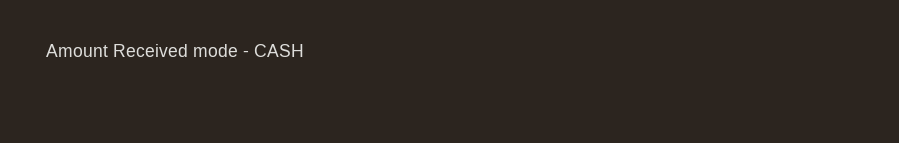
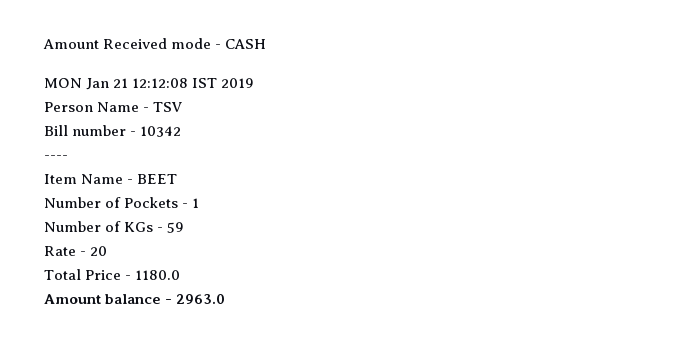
(304, 50) none -> [44,78,255,90] [44,102,183,112] [44,125,182,137] [44,155,68,160] [44,174,178,184] [44,197,200,208] [44,221,185,233] [44,246,108,256] [44,269,181,280] [44,294,226,304] // MON Jan 21 12:12:08 IST 2019 // Person Name - TSV // Bill number - 10342 // ---- // Item Name - BEET // Number of Pockets - 1 // Number of KGs - 59 // Rate - 20 // Total Price - 1180.0 // Amount balance - 2963.0

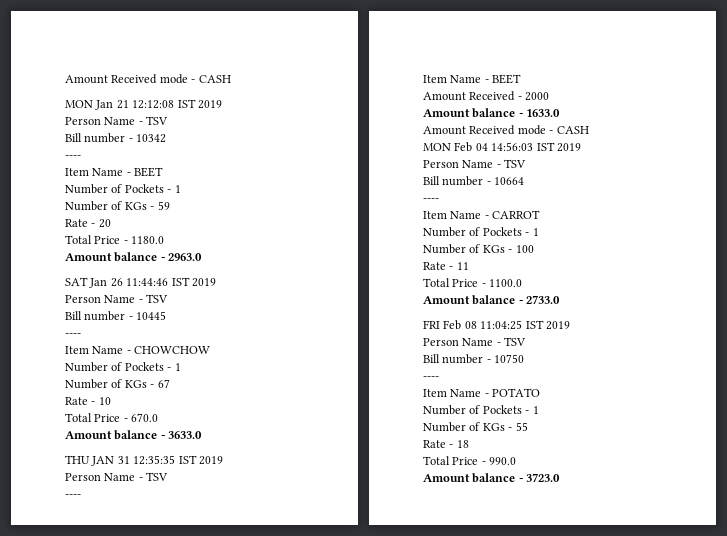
(226, 299) none -> [65,277,216,288] [65,294,169,303] [65,311,167,321] [65,333,81,337] [65,346,211,354] [65,362,181,372] [65,379,170,389] [65,397,111,405] [65,413,159,422] [65,430,203,440] [65,455,223,466] [65,472,169,481] [65,494,81,498] [423,74,522,84] [423,91,550,101] [423,108,561,118] [423,125,589,135] [423,142,581,152] [423,159,527,168] [423,176,525,186] [423,198,439,202] [423,210,541,219] [423,227,539,237] [423,244,534,254] [423,262,469,270] [423,278,523,287] [423,295,561,305] [423,320,570,330] [423,337,527,346] [423,354,525,364] [423,376,439,380] [423,388,541,397] [423,405,539,415] [423,422,528,432] [423,440,469,448] [423,456,517,465] [423,473,561,483] // SAT Jan 26 11:44:46 IST 2019 // Person Name - TSV // Bill number - 10445 // ---- // Item Name - CHOWCHOW // Number of Pockets - 1 // Number of KGs - 67 // Rate - 10 // Total Price - 670.0 // Amount balance - 3633.0 // THU JAN 31 12:35:35 IST 2019 // Person Name - TSV // ---- // Item Name - BEET // Amount Received - 2000 // Amount balance - 1633.0 // Amount Received mode - CASH // MON Feb 04 14:56:03 IST 2019 // Person Name - TSV // Bill number - 10664 // ---- // Item Name - CARROT // Number of Pockets - 1 // Number of KGs - 100 // Rate - 11 // Total Price - 1100.0 // Amount balance - 2733.0 // FRI Feb 08 11:04:25 IST 2019 // Person Name - TSV // Bill number - 10750 // ---- // Item Name - POTATO // Number of Pockets - 1 // Number of KGs - 55 // Rate - 18 // Total Price - 990.0 // Amount balance - 3723.0

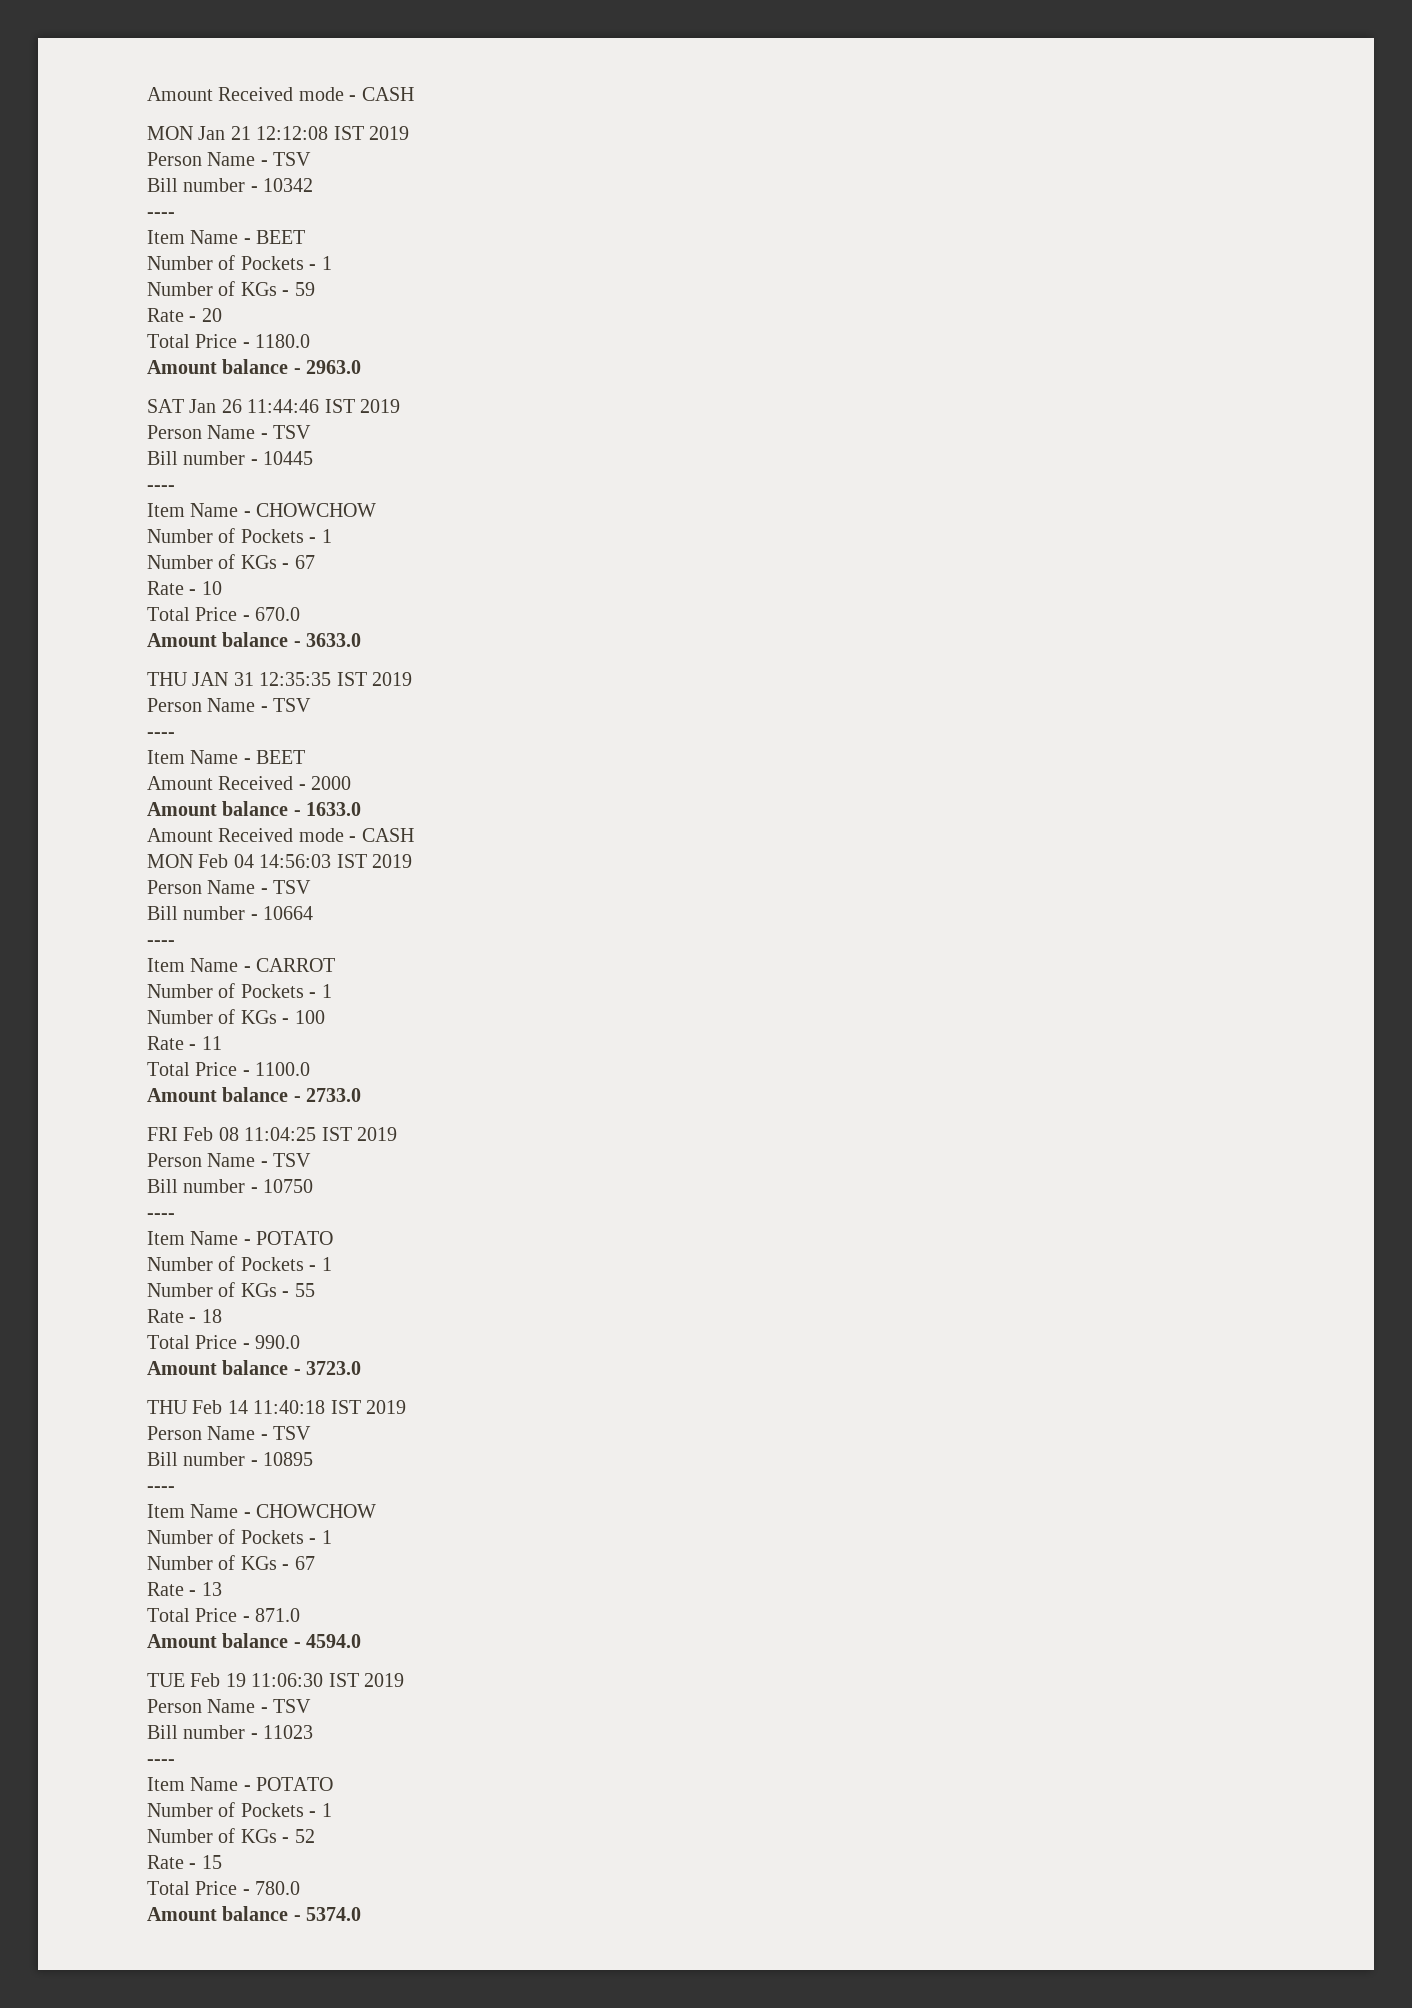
(561, 477) none -> [147,1400,406,1414] [147,1426,312,1440] [147,1452,314,1466] [147,1486,175,1492] [147,1504,377,1518] [147,1529,332,1544] [147,1555,315,1570] [147,1582,222,1596] [147,1608,301,1622] [147,1633,362,1648] [147,1673,404,1687] [147,1699,312,1713] [147,1725,314,1739] [147,1759,175,1765] [147,1777,334,1791] [147,1802,332,1817] [147,1828,315,1843] [147,1855,222,1869] [147,1881,301,1895] [147,1906,362,1921] // THU Feb 14 11:40:18 IST 2019 // Person Name - TSV // Bill number - 10895 // ---- // Item Name - CHOWCHOW // Number of Pockets - 1 // Number of KGs - 67 // Rate - 13 // Total Price - 871.0 // Amount balance - 4594.0 // TUE Feb 19 11:06:30 IST 2019 // Person Name - TSV // Bill number - 11023 // ---- // Item Name - POTATO // Number of Pockets - 1 // Number of KGs - 52 // Rate - 15 // Total Price - 780.0 // Amount balance - 5374.0

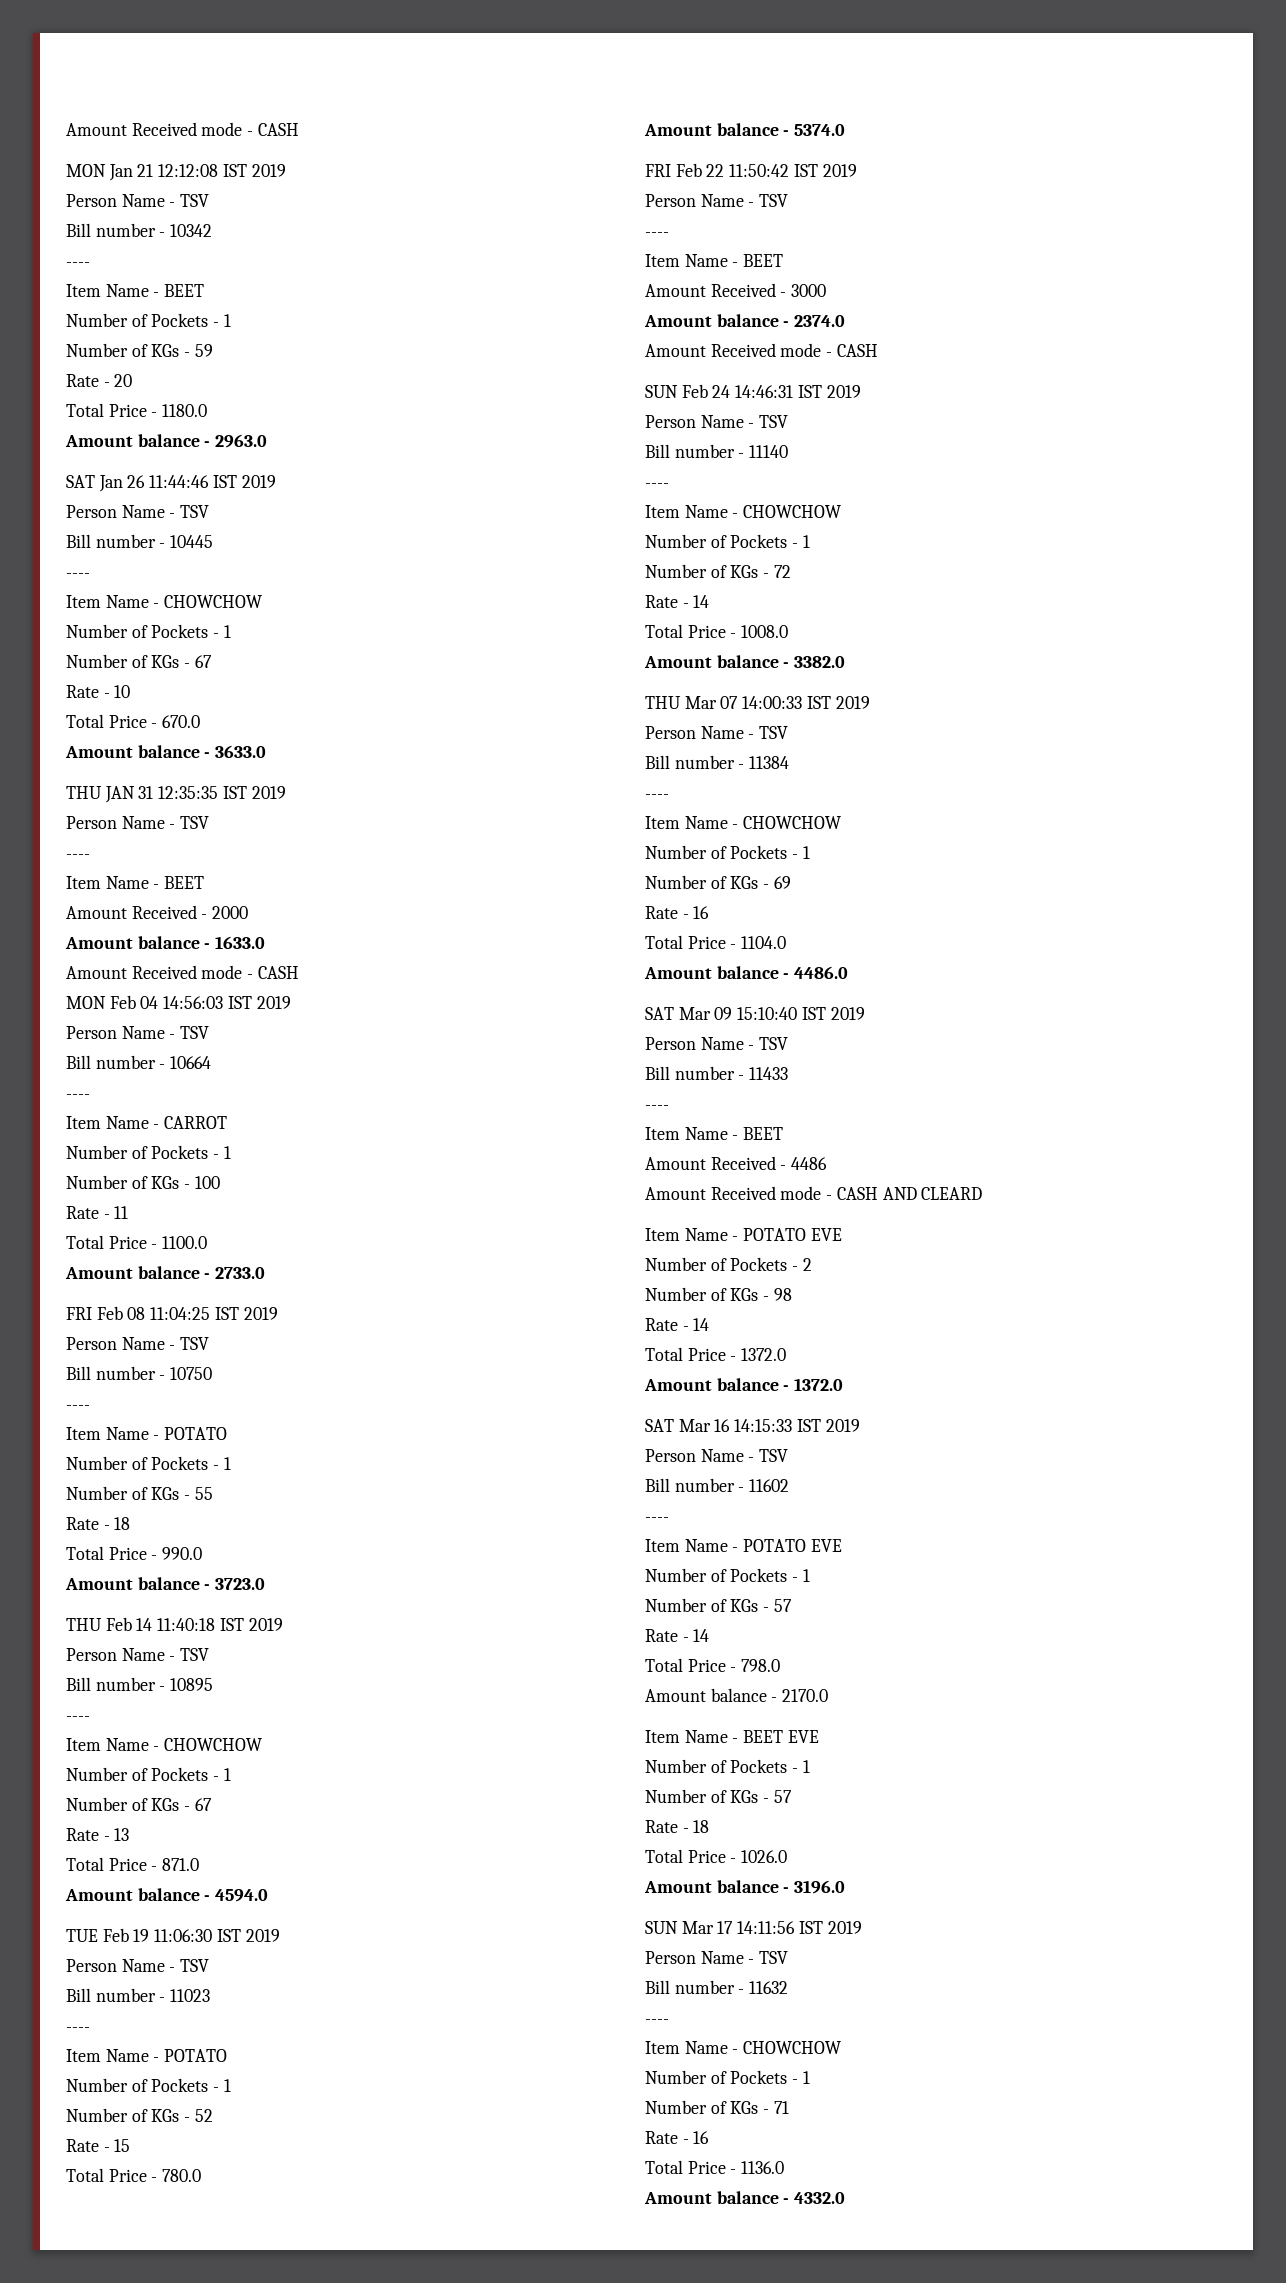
(362, 1914) none -> [645,163,857,177] [645,194,789,207] [645,232,669,237] [645,254,784,267] [645,283,827,297] [644,314,846,327] [645,343,878,357] [645,384,861,398] [645,415,789,428] [645,444,789,458] [645,483,669,488] [645,505,842,518] [645,534,810,548] [645,564,791,578] [645,595,710,608] [645,624,789,638] [644,655,846,668] [645,696,870,709] [645,726,789,739] [645,755,790,769] [645,794,669,799] [645,816,842,829] [645,845,810,859] [645,875,791,889] [645,906,710,919] [645,935,787,949] [644,966,849,979] [645,1007,865,1020] [645,1037,789,1050] [645,1066,789,1080] [645,1105,669,1110] [645,1127,784,1140] [645,1156,828,1170] [645,1186,983,1200] [645,1228,842,1241] [645,1257,812,1271] [645,1287,792,1301] [645,1318,710,1331] [645,1347,787,1361] [644,1378,844,1391] [645,1419,860,1432] [645,1449,789,1462] [645,1478,790,1492] [645,1517,669,1522] [645,1539,842,1552] [645,1568,810,1582] [645,1598,792,1612] [645,1629,710,1642] [645,1658,781,1672] [645,1688,829,1702] [645,1730,819,1743] [645,1759,810,1773] [645,1789,792,1803] [645,1820,710,1833] [645,1849,788,1863] [644,1880,846,1894] [645,1921,862,1934] [645,1951,789,1964] [645,1980,789,1994] [645,2019,669,2024] [645,2041,842,2054] [645,2070,810,2084] [645,2100,789,2114] [645,2131,710,2144] [645,2160,785,2174] [644,2191,846,2204] // FRI Feb 22 11:50:42 IST 2019 // Person Name - TSV // ---- // Item Name - BEET // Amount Received - 3000 // Amount balance - 2374.0 // Amount Received mode - CASH // SUN Feb 24 14:46:31 IST 2019 // Person Name - TSV // Bill number - 11140 // ---- // Item Name - CHOWCHOW // Number of Pockets - 1 // Number of KGs - 72 // Rate - 14 // Total Price - 1008.0 // Amount balance - 3382.0 // THU Mar 07 14:00:33 IST 2019 // Person Name - TSV // Bill number - 11384 // ---- // Item Name - CHOWCHOW // Number of Pockets - 1 // Number of KGs - 69 // Rate - 16 // Total Price - 1104.0 // Amount balance - 4486.0 // SAT Mar 09 15:10:40 IST 2019 // Person Name - TSV // Bill number - 11433 // ---- // Item Name - BEET // Amount Received - 4486 // Amount Received mode - CASH AND CLEARD // Item Name - POTATO EVE // Number of Pockets - 2 // Number of KGs - 98 // Rate - 14 // Total Price - 1372.0 // Amount balance - 1372.0 // SAT Mar 16 14:15:33 IST 2019 // Person Name - TSV // Bill number - 11602 // ---- // Item Name - POTATO EVE // Number of Pockets - 1 // Number of KGs - 57 // Rate - 14 // Total Price - 798.0 // Amount balance - 2170.0 // Item Name - BEET EVE // Number of Pockets - 1 // Number of KGs - 57 // Rate - 18 // Total Price - 1026.0 // Amount balance - 3196.0 // SUN Mar 17 14:11:56 IST 2019 // Person Name - TSV // Bill number - 11632 // ---- // Item Name - CHOWCHOW // Number of Pockets - 1 // Number of KGs - 71 // Rate - 16 // Total Price - 1136.0 // Amount balance - 4332.0

